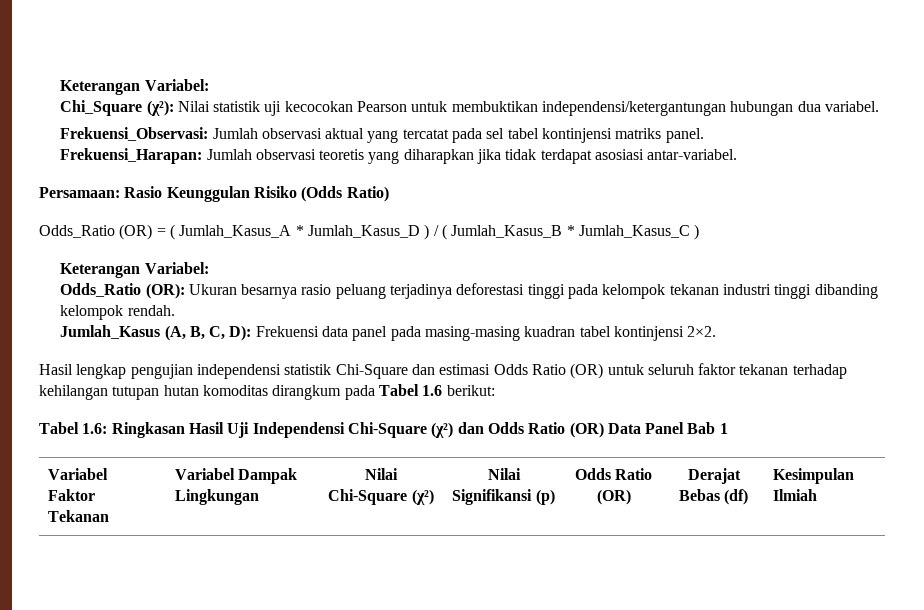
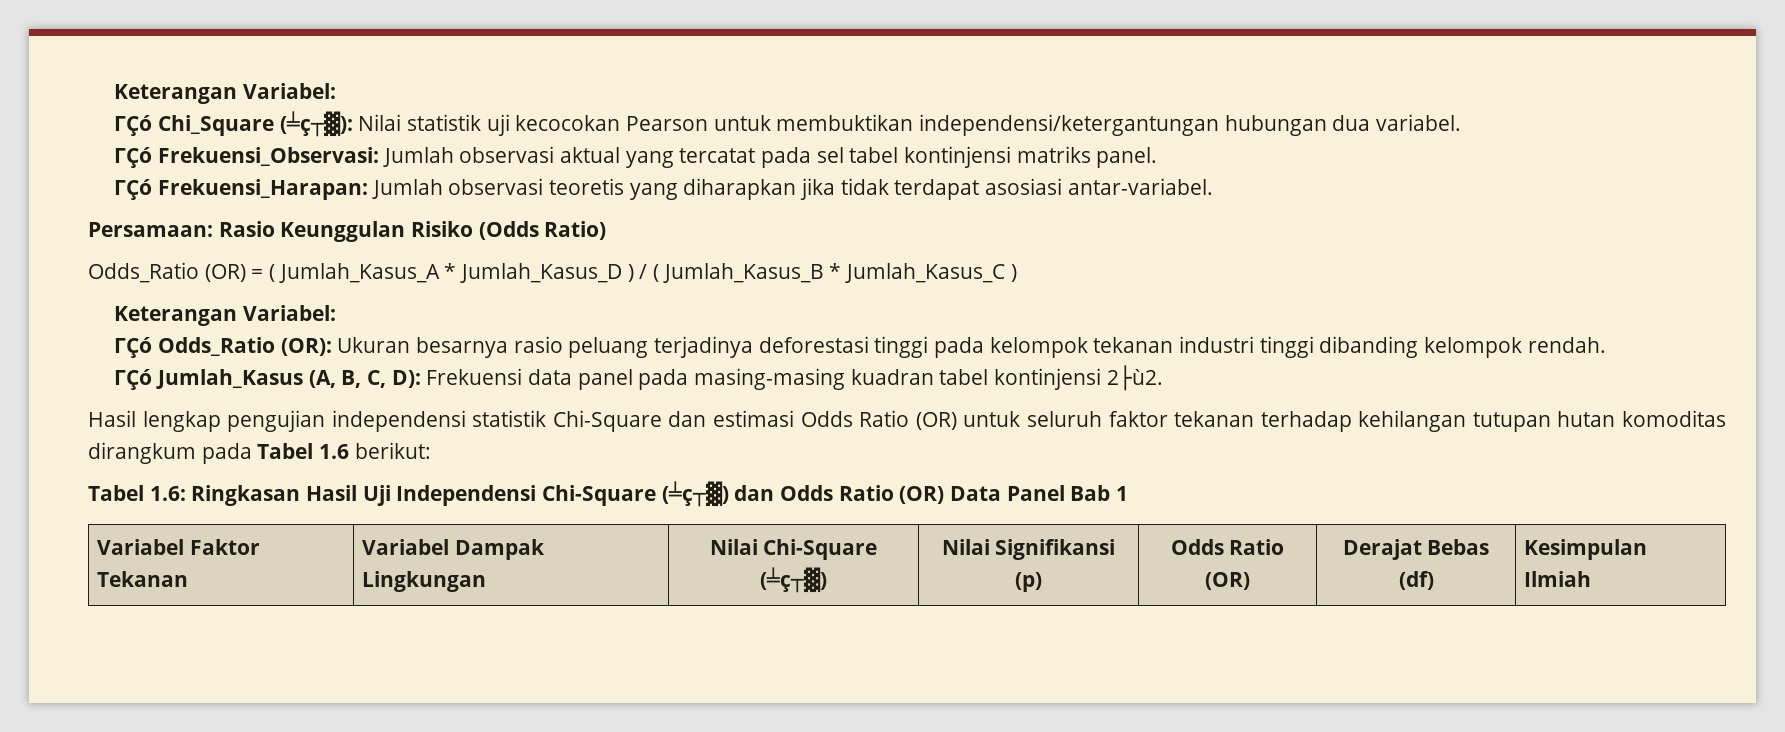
[60,79,209,95] [60,100,174,116] Keterangan Variabel: // Chi_Square (χ²): -> [114,83,337,104] [114,111,353,137] Keterangan Variabel: // ΓÇó Chi_Square (╧ç┬▓):
(880, 106) none -> [114,147,153,168] ΓÇó
(704, 135) none -> [114,179,153,200] ΓÇó
(209, 268) none -> [114,337,153,358] ΓÇó
(175, 310) none -> [114,369,153,390] ΓÇó
[687,326,717,337] 2×2. -> [1106,365,1163,391] 2├ù2.
[431,422,454,438] (χ²) -> [661,481,729,507] (╧ç┬▓)
[411,489,434,505] (χ²) -> [760,567,827,593] (╧ç┬▓)

